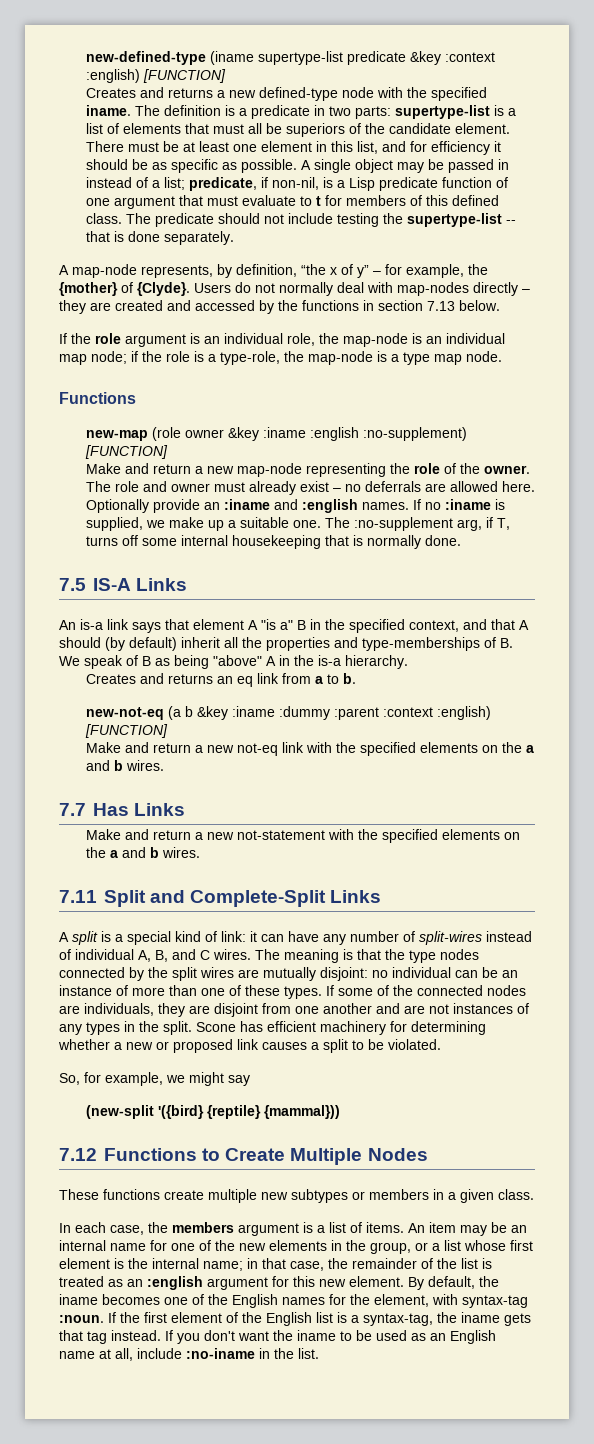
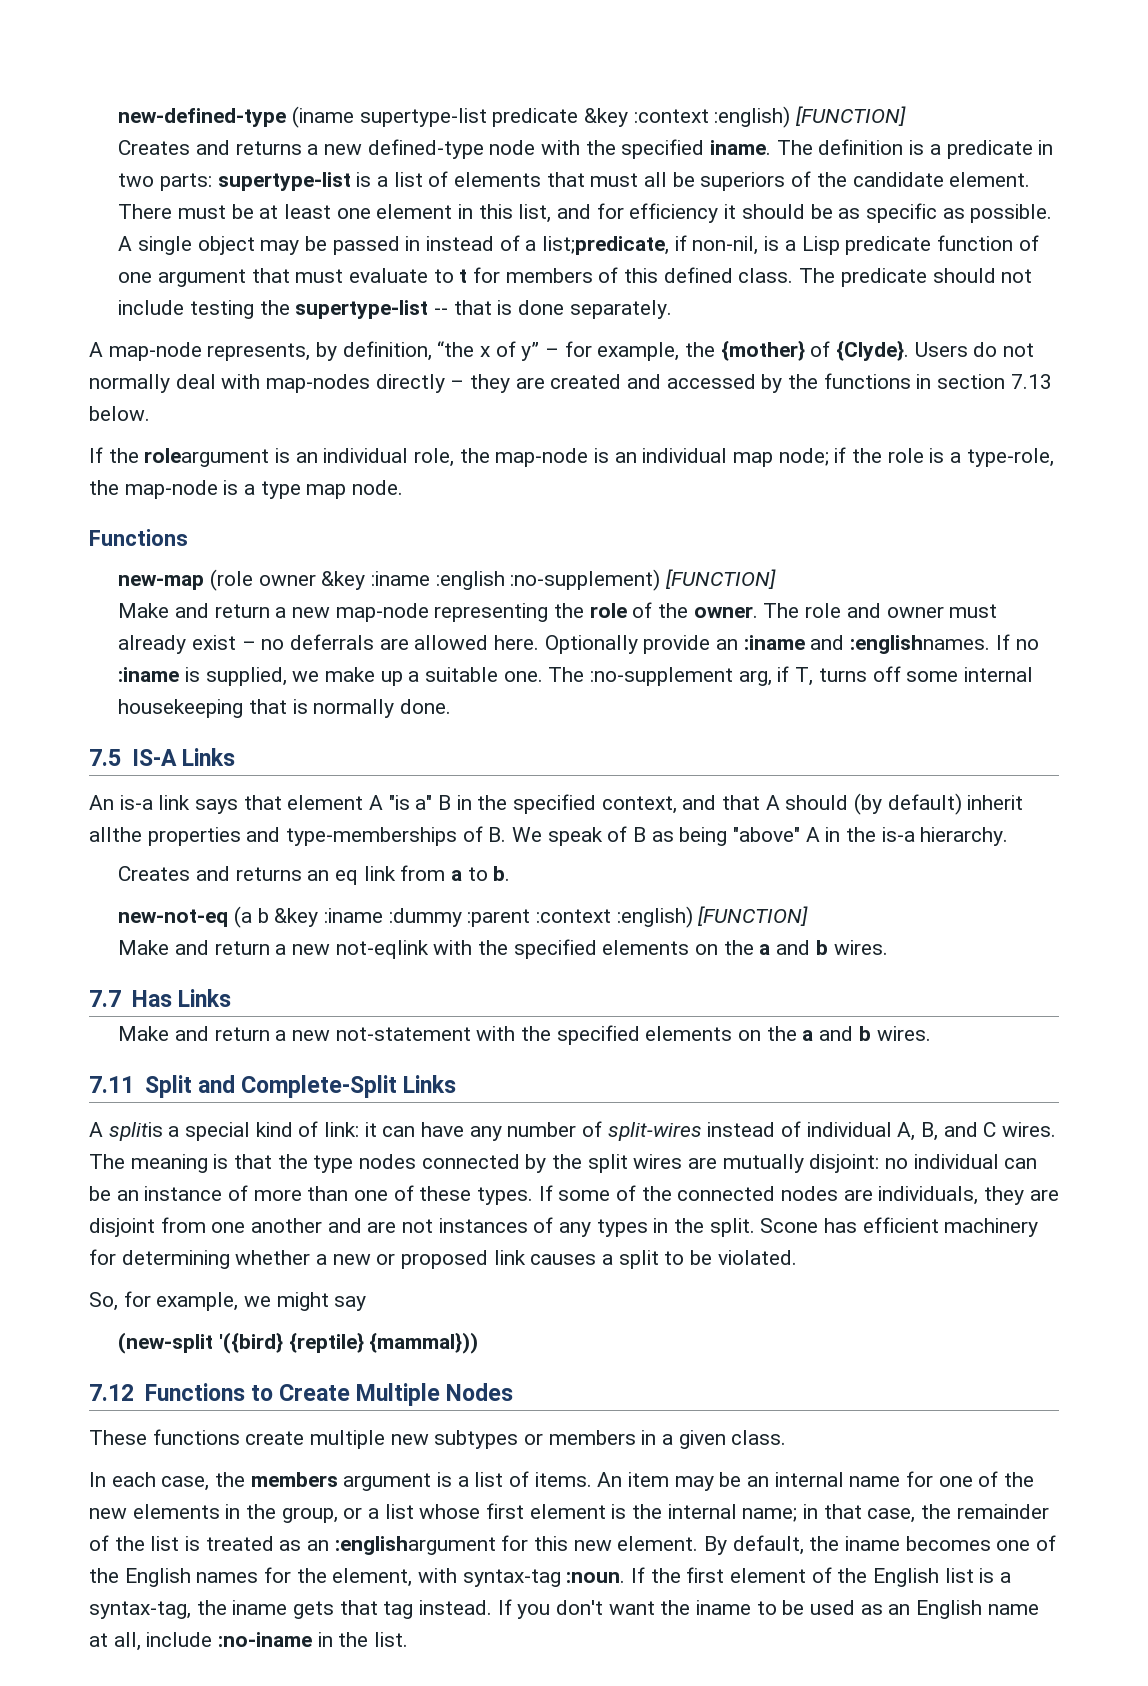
[163,177,257,191] list; predicate, -> [542,236,670,255] list;predicate,
[95,333,186,347] role argument -> [144,448,270,467] roleargument
[301,499,409,513] :english names. -> [850,635,991,654] :englishnames.
[224,637,262,648] all the -> [89,827,142,842] allthe
[236,742,304,756] not-eq link -> [335,940,429,959] not-eqlink
[72,931,111,945] split is -> [108,1122,163,1141] splitis
[147,1276,268,1290] :english argument -> [334,1536,496,1555] :englishargument

